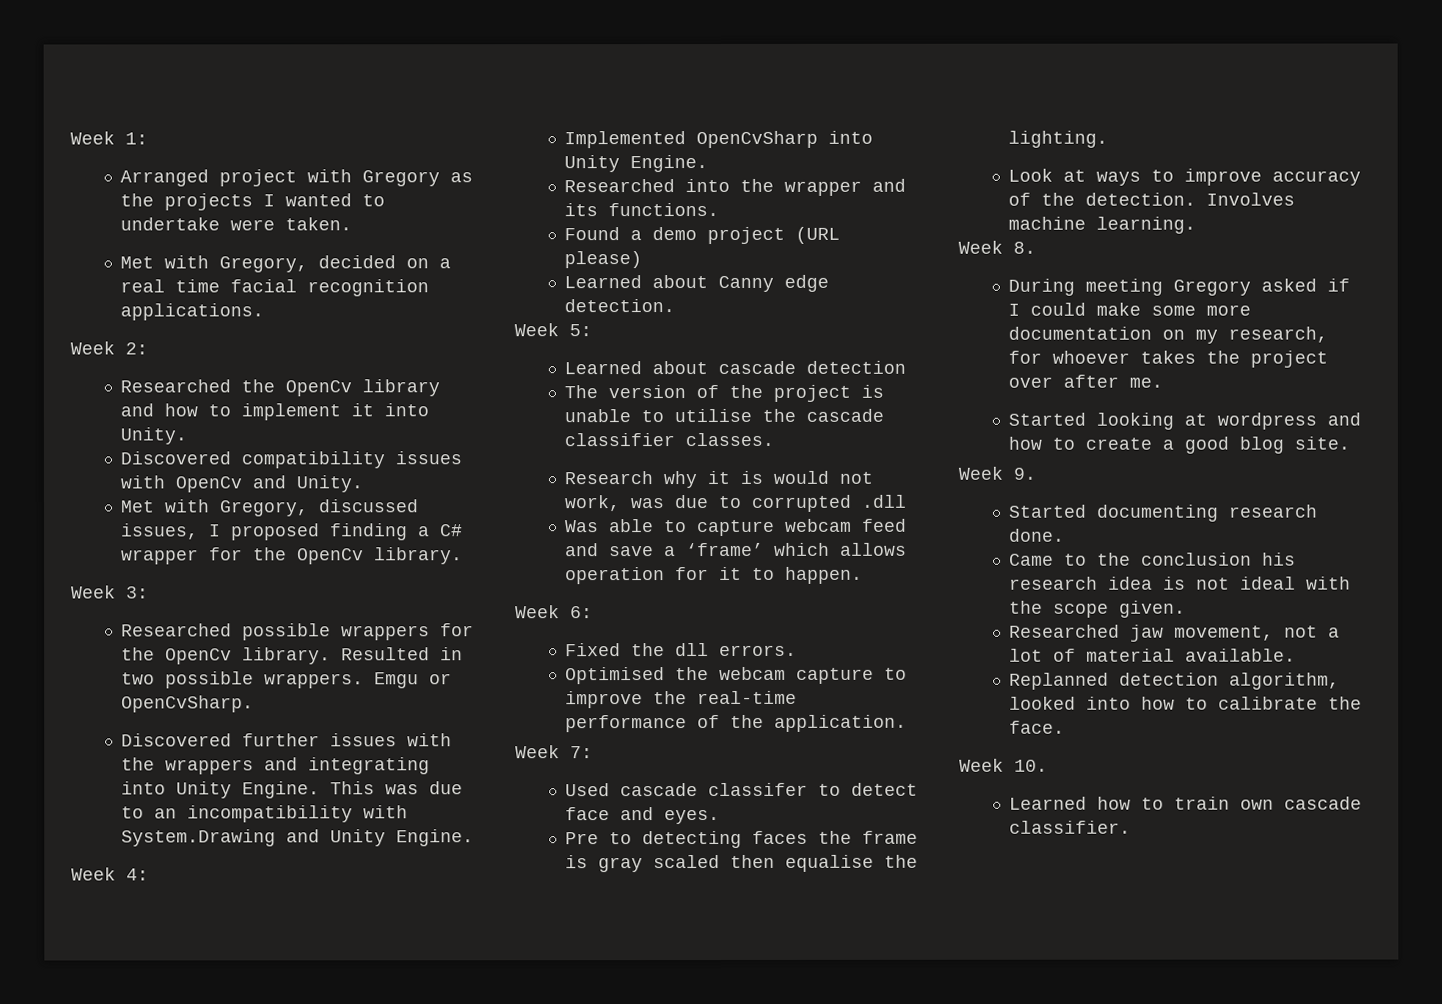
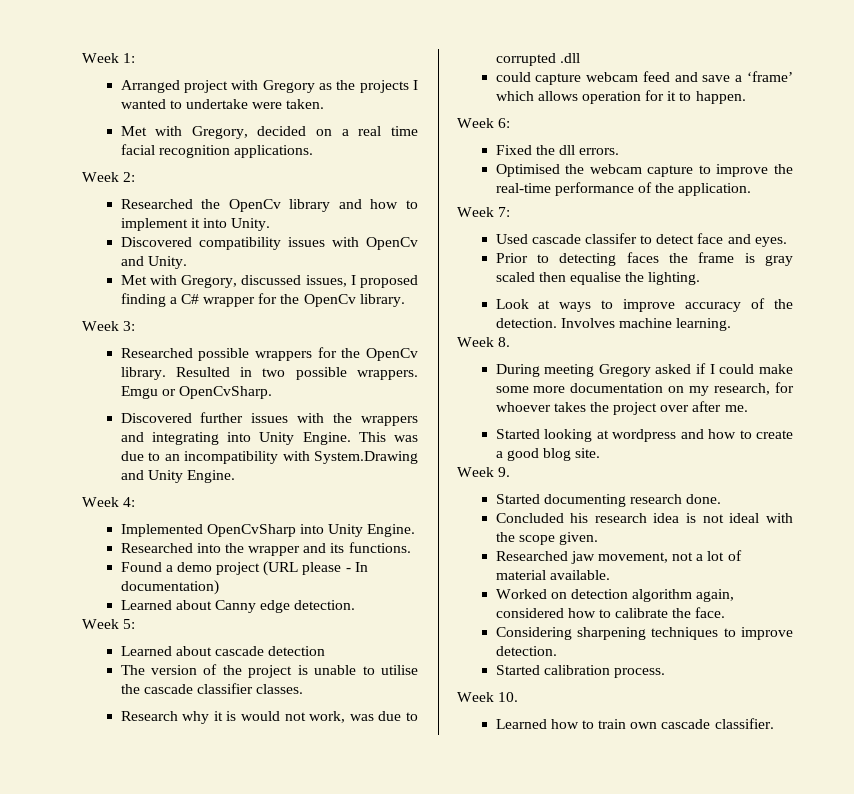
[563,251,642,269] please) -> [302,562,368,575] [120,580,219,595] please - In documentation)
[564,519,687,533] Was able to -> [495,72,531,82] could
[564,832,599,845] Pre -> [495,253,528,263] Prior
[1008,552,1252,566] Came to the conclusion -> [495,513,564,523] Concluded
[1008,672,1340,690] [1008,696,1131,710] Replanned detection algorithm, looked into -> [495,589,735,602] [495,608,564,618] Worked on detection algorithm again, considered
(1065, 727) none -> [495,627,793,640] [495,646,557,656] [495,665,665,678] // Considering sharpening techniques to improve detection. // Started calibration process.

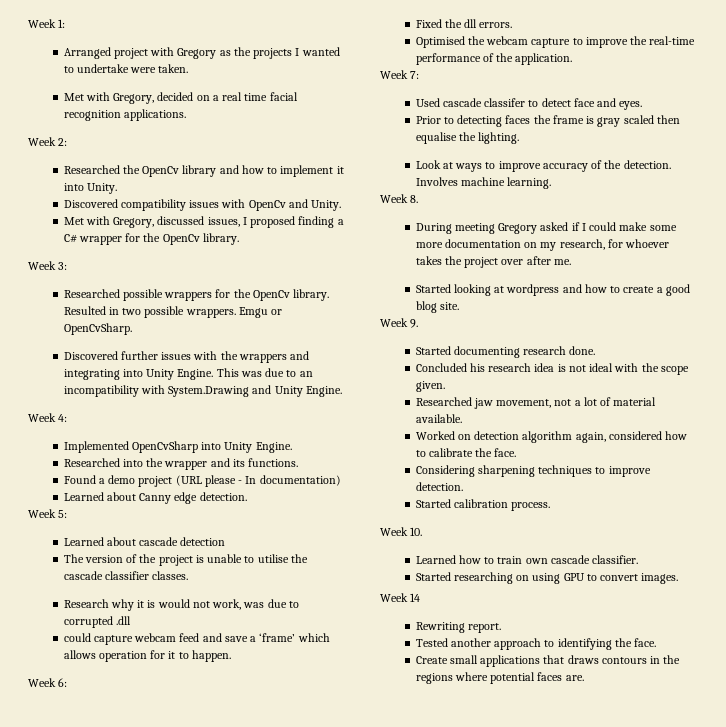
(774, 723) none -> [415,572,679,584] [380,593,421,602] [415,622,501,633] [415,638,657,650] [415,655,681,667] [415,672,584,684] // Started researching on using GPU to convert images. // Week 14 // Rewriting report. // Tested another approach to identifying the face. // Create small applications that draws contours in the regions where potential faces are.

